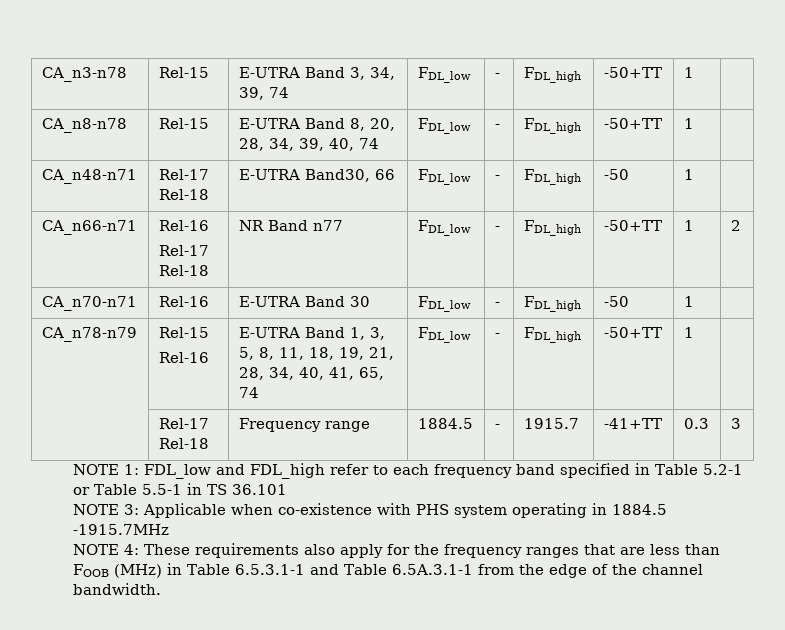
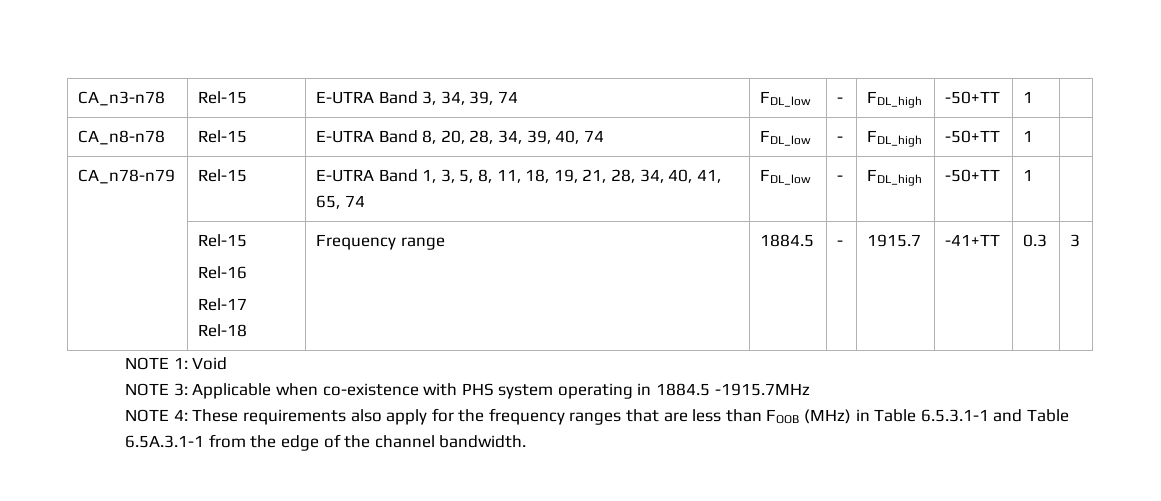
[41,169,137,184] [158,169,209,180] [158,189,209,200] [238,169,395,182] [417,169,471,185] [494,175,500,180] [523,169,581,185] [603,169,629,180] [683,169,694,180] [41,220,137,235] [158,220,209,231] [158,245,209,256] [158,265,209,276] [238,220,343,231] [417,220,471,236] [494,226,500,231] [523,220,581,236] [603,220,662,231] [683,220,694,231] [730,220,741,231] [41,296,137,311] [158,296,209,307] [238,296,370,307] [417,296,471,312] [494,302,500,307] [523,296,581,312] [603,296,629,307] [683,296,694,307] // CA_n48-n71 | Rel-17 Rel-18 | E-UTRA Band30, 66 | FDL_low | - | FDL_high | -50 | 1 | // CA_n66-n71 | Rel-16 // Rel-17 Rel-18 | NR Band n77 | FDL_low | - | FDL_high | -50+TT | 1 | 2 // CA_n70-n71 | Rel-16 | E-UTRA Band 30 | FDL_low | - | FDL_high | -50 | 1 | -> (1034, 136) none
[158,352,209,363] // Rel-16 -> (248, 175) none
(694, 332) none -> [198,234,248,247] [198,266,248,279] Rel-15 // Rel-16 //
[143,463,743,479] [72,483,287,495] FDL_low and FDL_high refer to each frequency band specified in Table 5.2-1 or Table 5.5-1 in TS 36.101 -> [192,357,228,370] Void

